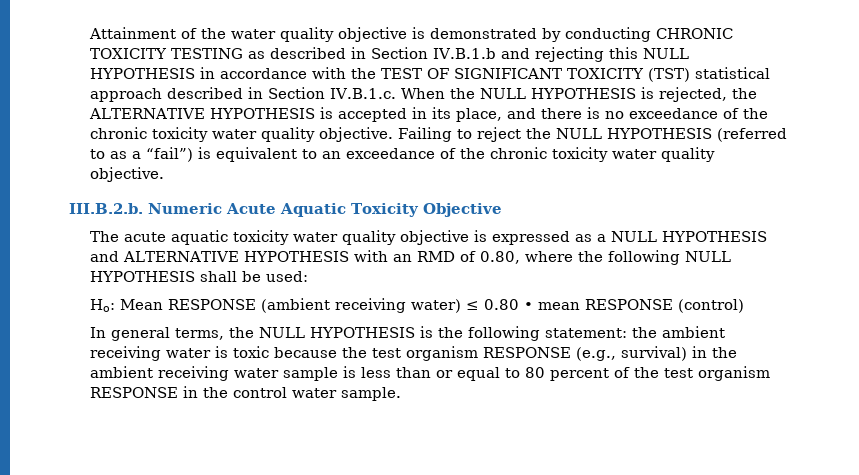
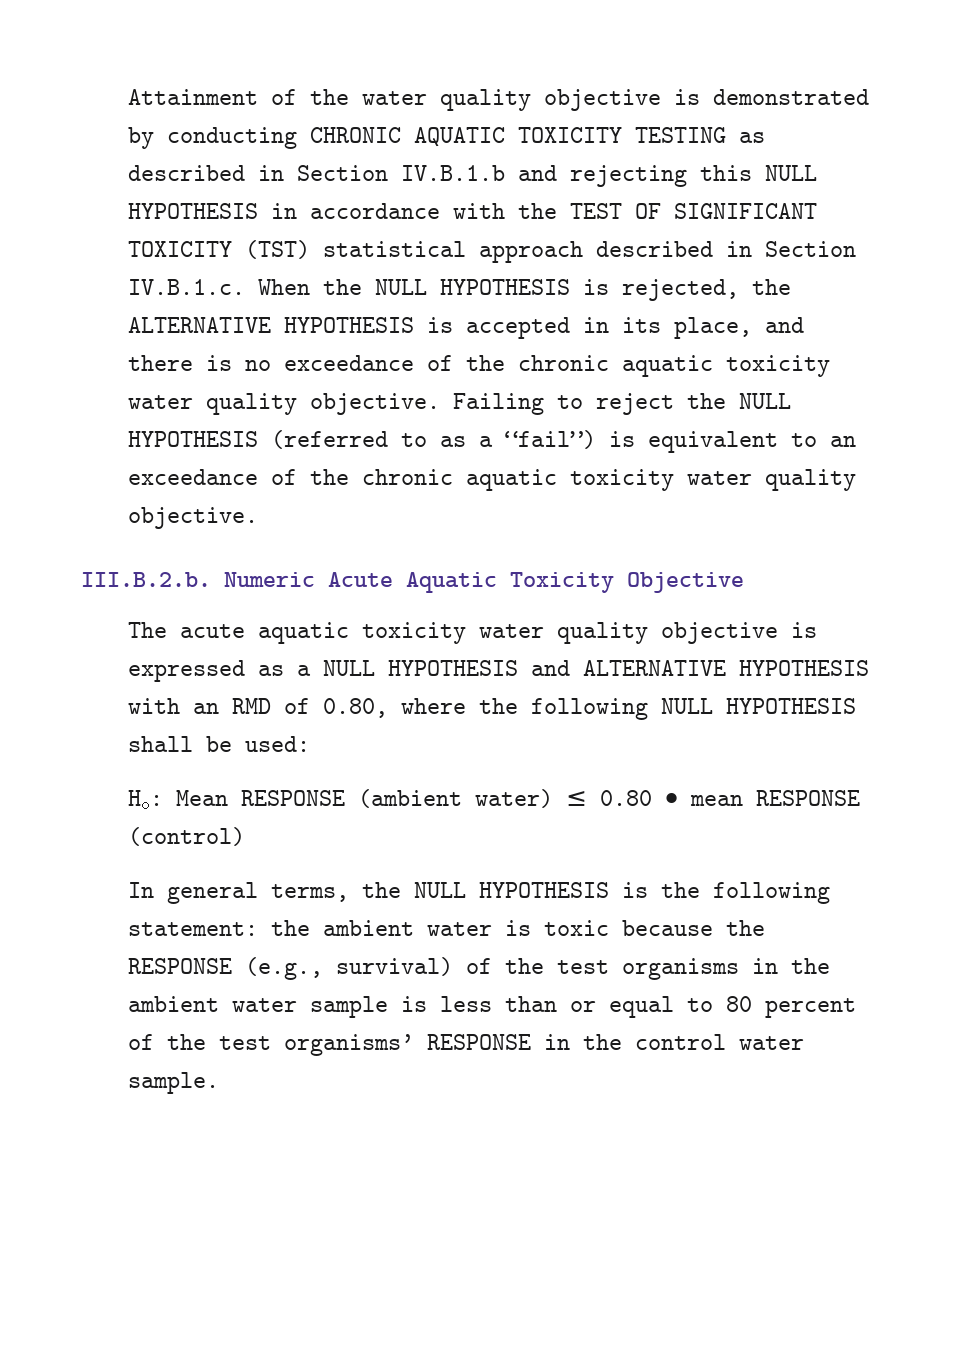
(733, 33) none -> [413,127,505,147] AQUATIC
(147, 133) none -> [621,355,713,377] aquatic
(547, 153) none -> [465,469,557,491] aquatic
[334,298,406,313] receiving -> (462, 798) none
[89,346,161,361] receiving -> (414, 928) none
[371,346,478,361] test organism -> (765, 928) none
(687, 353) none -> [465,958,739,980] of the test organisms
[157,366,229,381] receiving -> (219, 1004) none
[697,366,770,381] organism -> [283,1034,414,1056] organisms’

